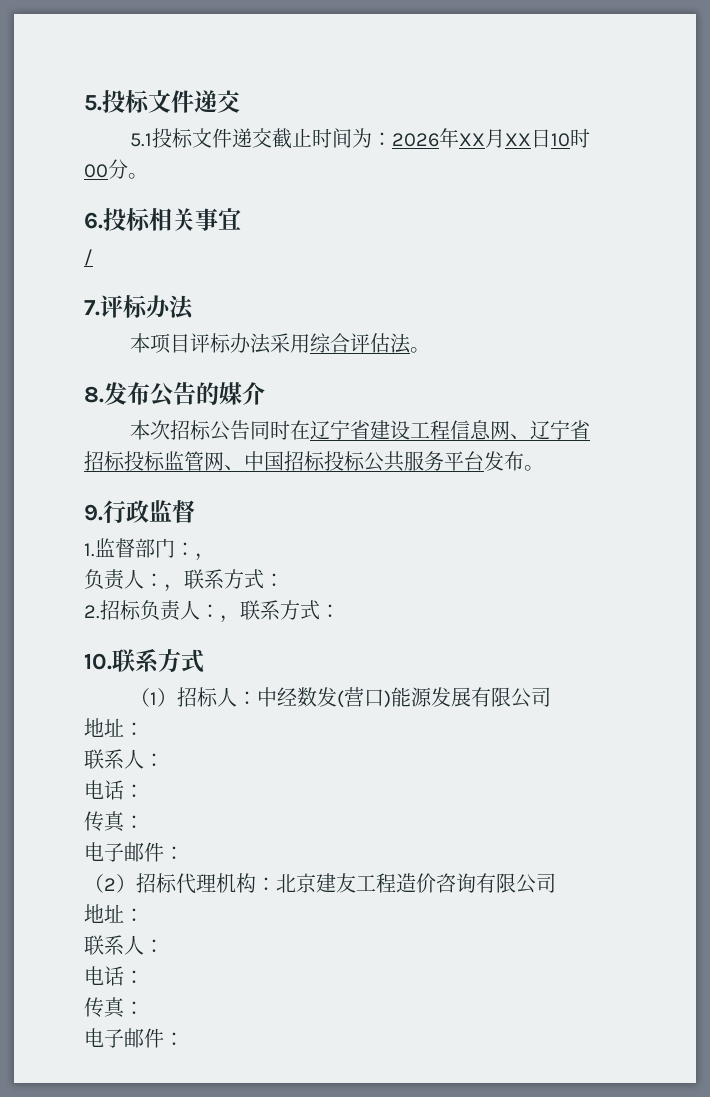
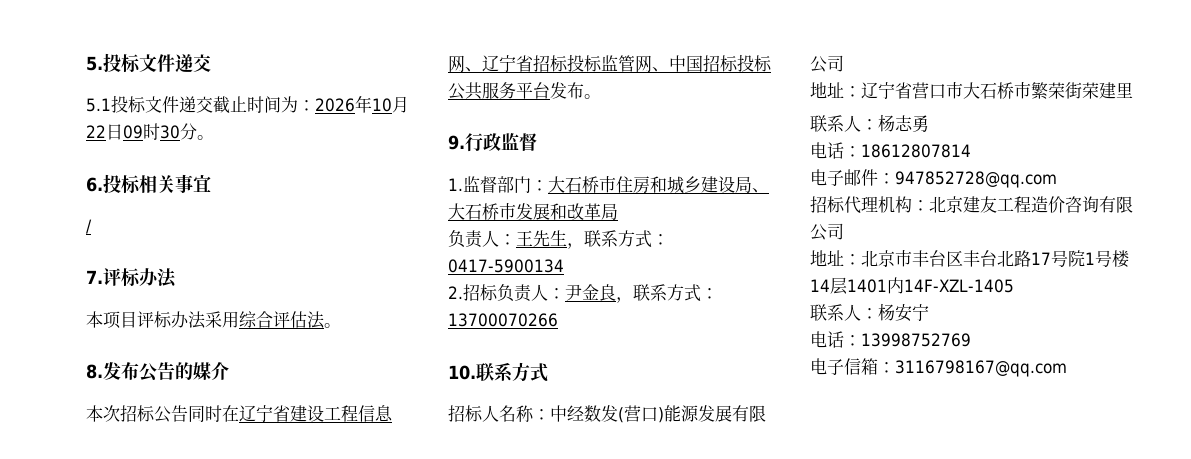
[458,128,590,148] [84,164,108,178] XX月XX日10时00 -> [372,96,409,113] [86,123,180,140] 10月22日09时30
[195,553,215,561] [84,569,284,592] ， // 负责人：，联系方式： -> [548,176,769,194] [448,203,618,220] [448,230,669,249] [448,259,564,273] 大石桥市住房和城乡建设局、大石桥市发展和改革局 // 负责人：王先生，联系方式：0417-5900134
[220,600,340,623] ，联系方式： -> [565,284,718,303] [448,313,558,327] 尹金良，联系方式：13700070266
[129,687,237,707] （1）招标人 -> [448,405,534,422] 招标人名称
[84,749,164,769] [84,780,144,800] [84,811,144,832] [84,842,184,862] [84,874,136,893] // 联系人： // 电话： // 传真： // 电子邮件： // （2） -> [861,82,1133,100] [810,114,929,133] [810,142,971,159] [810,169,1057,188] 辽宁省营口市大石桥市繁荣街荣建里 // 联系人：杨志勇 // 电话：18612807814 // 电子邮件：947852728@qq.com //
[84,935,164,955] [84,966,144,986] [84,997,144,1018] [84,1028,184,1048] // 联系人： // 电话： // 传真： // 电子邮件： -> [861,250,1129,268] [810,277,1014,295] [810,303,929,322] [810,331,971,348] [810,358,1067,377] 北京市丰台区丰台北路17号院1号楼14层1401内14F-XZL-1405 // 联系人：杨安宁 // 电话：13998752769 // 电子信箱：3116798167@qq.com

